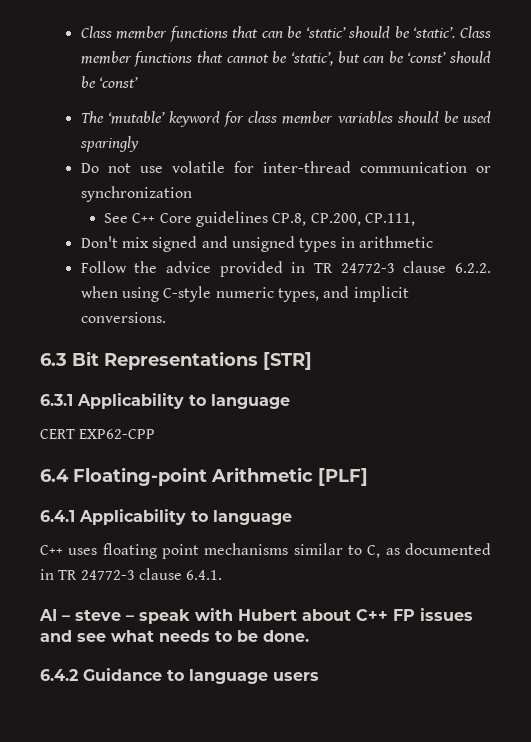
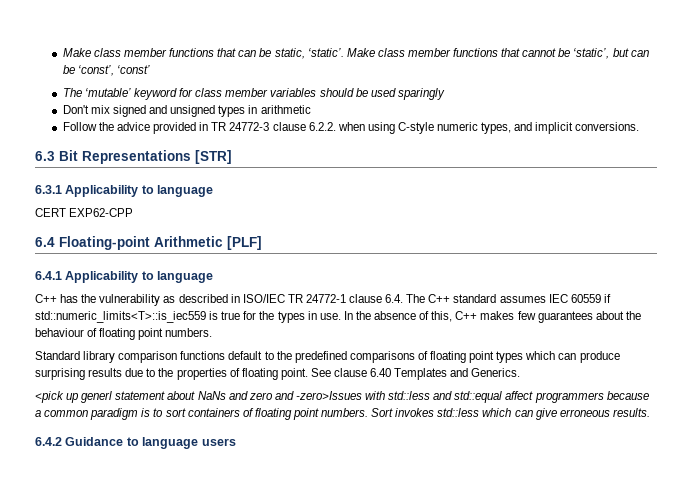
[80,26,112,38] Class -> [62,48,121,57] Make class
[305,26,492,38] ‘static’ should be ‘static’. Class -> [274,48,405,59] static, ‘static’. Make class
[407,51,491,63] [80,76,96,88] ‘const’ should be -> [77,65,114,76] ‘const’,
[80,161,491,173] [80,186,192,202] [104,211,415,227] // Do not use volatile for inter-thread communication or synchronization // See C++ Core guidelines CP.8, CP.200, CP.111, -> (445, 94) none
[68,543,491,559] [40,568,223,580] [39,608,473,624] [40,630,309,642] uses floating point mechanisms similar to C, as documented in TR 24772-3 clause 6.4.1. // AI – steve – speak with Hubert about C++ FP issues and see what needs to be done. -> [60,294,611,306] [35,311,641,323] [35,328,213,340] [35,351,620,363] [35,368,521,380] [35,391,649,403] [35,408,650,420] has the vulnerability as described in ISO/IEC TR 24772-1 clause 6.4. The C++ standard assumes IEC 60559 if std::numeric_limits<T>::is_iec559 is true for the types in use. In the absence of this, C++ makes few guarantees about the behaviour of floating point numbers. // Standard library comparison functions default to the predefined comparisons of floating point types which can produce surprising results due to the properties of floating point. See clause 6.40 Templates and Generics. // <pick up generl statement about NaNs and zero and -zero>Issues with std::less and std::equal affect programmers because a common paradigm is to sort containers of floating point numbers. Sort invokes std::less which can give erroneous results.

